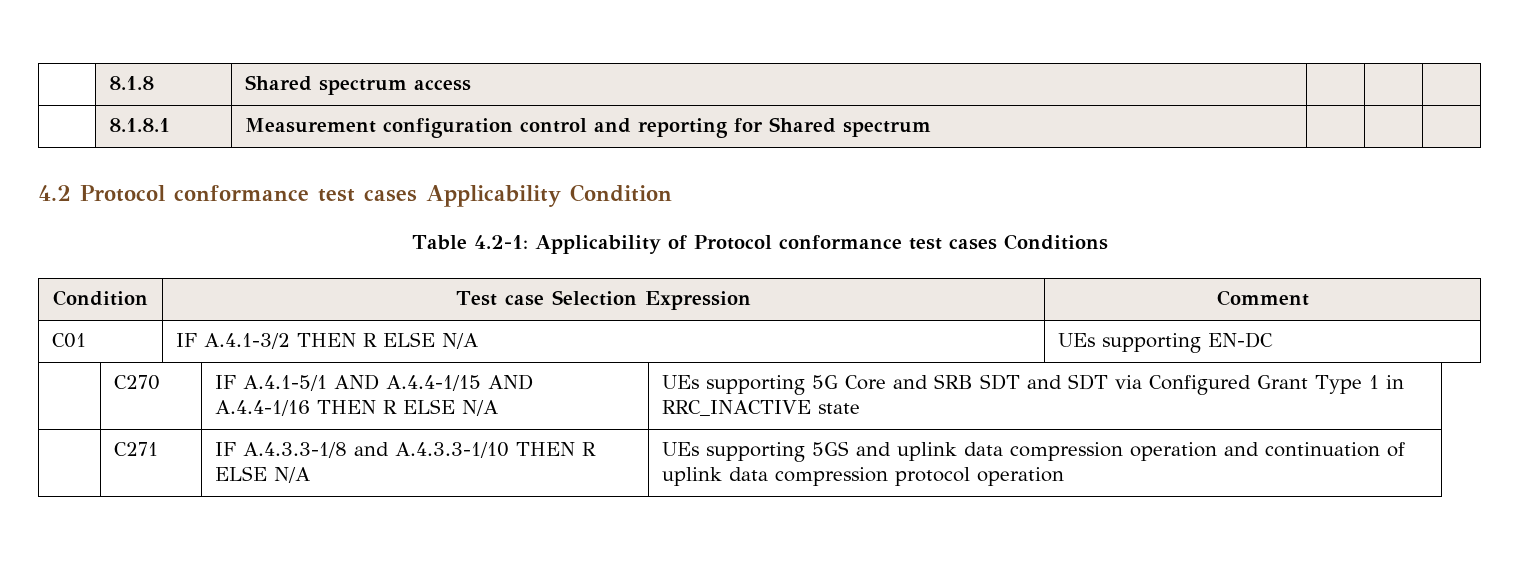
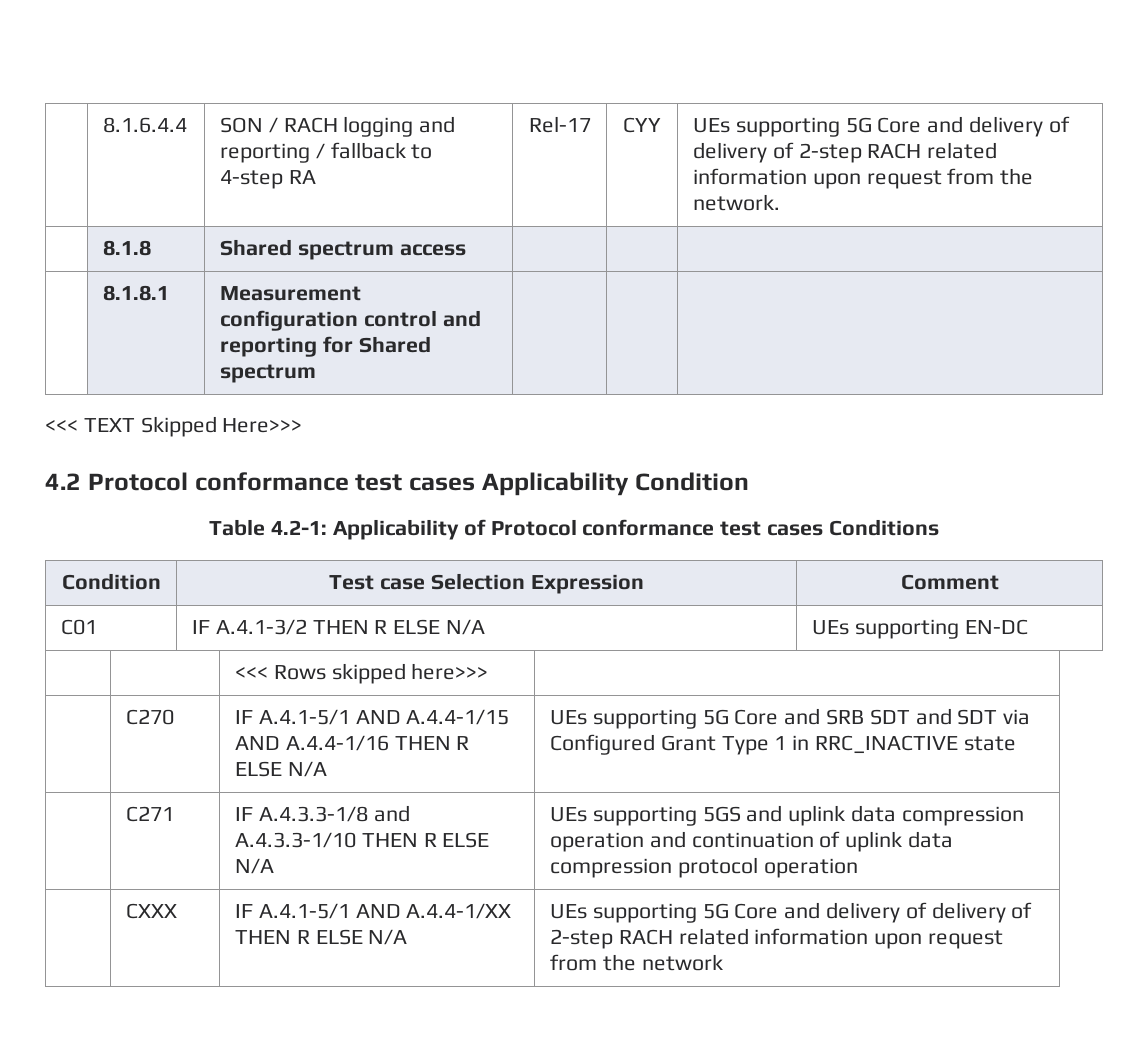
(109, 83) none -> [102,117,187,133] [219,116,456,137] [219,142,433,163] [219,170,316,189] [528,116,591,133] [623,117,661,133] [692,116,1070,137] [692,142,998,163] [692,168,1034,189] [692,194,780,211] | 8.1.6.4.4 | SON / RACH logging and reporting / fallback to 4-step RA | Rel-17 | CYY | UEs supporting 5G Core and delivery of delivery of 2-step RACH related information upon request from the network. //
(932, 129) none -> [45,416,303,437] // <<< TEXT Skipped Here>>>
(1274, 340) none -> [234,663,489,684] // | | <<< Rows skipped here>>> |
(1065, 476) none -> [125,903,177,919] [234,903,512,919] [234,929,408,945] [549,902,1033,923] [549,928,1003,949] [549,954,723,971] // | CXXX | IF A.4.1-5/1 AND A.4.4-1/XX THEN R ELSE N/A | UEs supporting 5G Core and delivery of delivery of 2-step RACH related information upon request from the network

